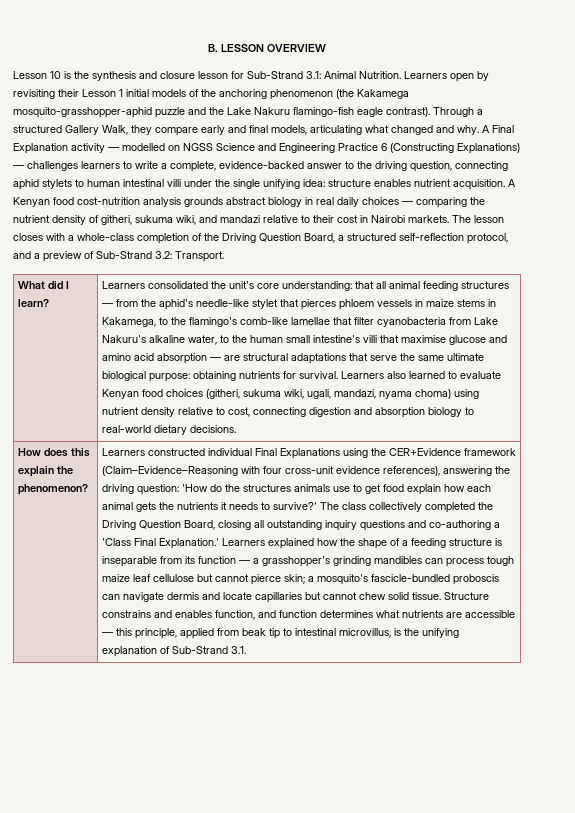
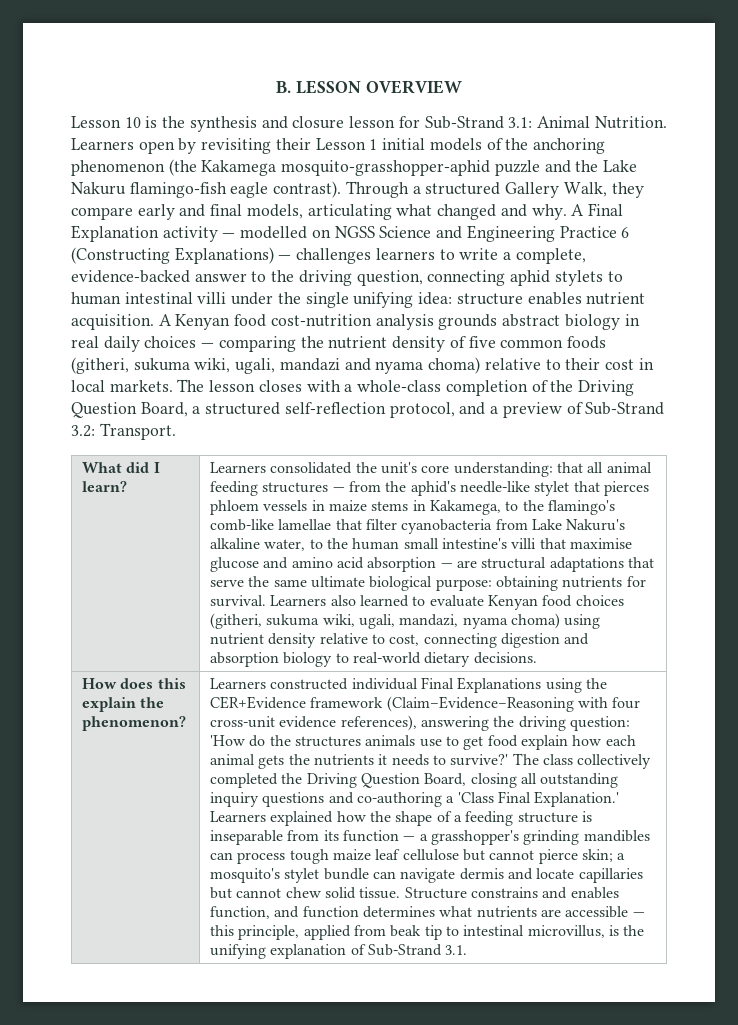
[101,215,260,225] githeri, sukuma wiki, and mandazi -> [468,336,606,349] [71,357,481,374] five common foods (githeri, sukuma wiki, ugali, mandazi and nyama choma)
[371,215,405,223] Nairobi -> [71,380,105,392] local
[370,574,499,585] fascicle-bundled proboscis -> [284,868,369,883] stylet bundle

